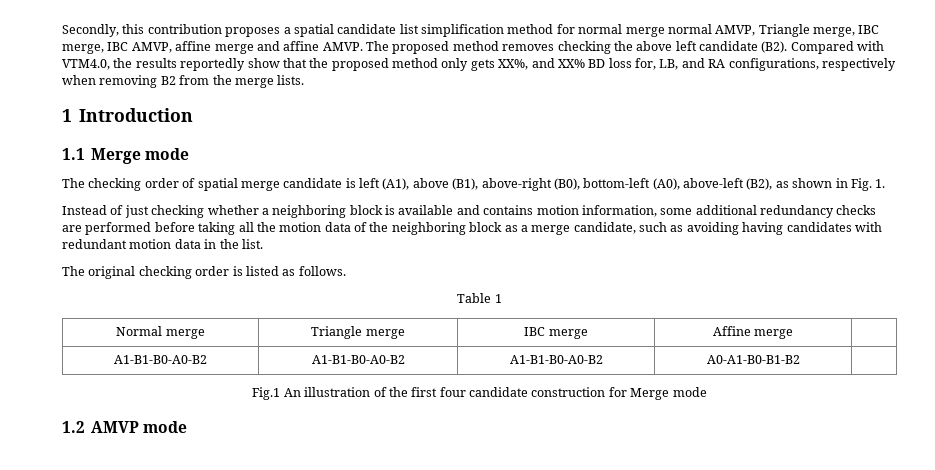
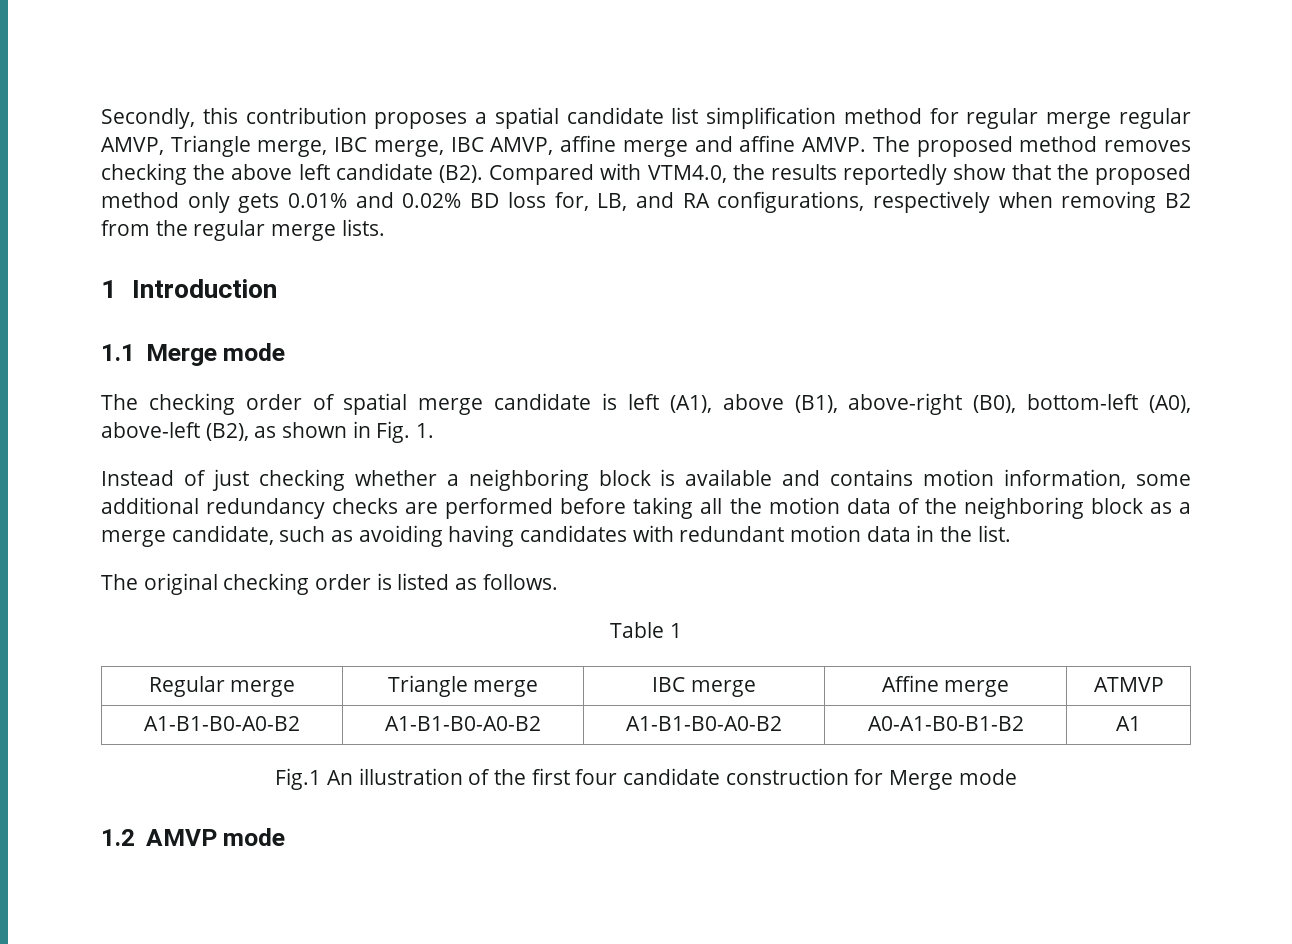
[578,24,712,37] normal merge normal -> [966,108,1192,129] regular merge regular
[498,58,585,70] XX%, and XX% -> [288,192,462,208] 0.01% and 0.02%
(232, 80) none -> [193,220,266,241] regular
[116,326,163,336] Normal -> [148,676,225,697] Regular
(794, 334) none -> [1093,677,1164,692] ATMVP
(800, 359) none -> [1116,716,1141,731] A1

